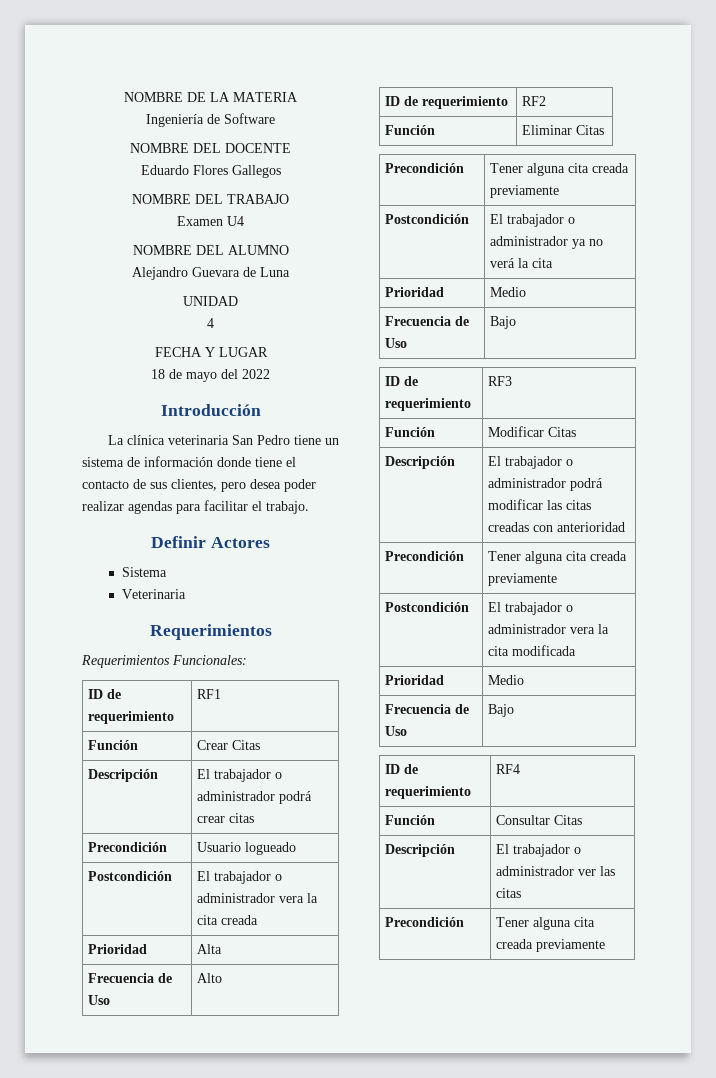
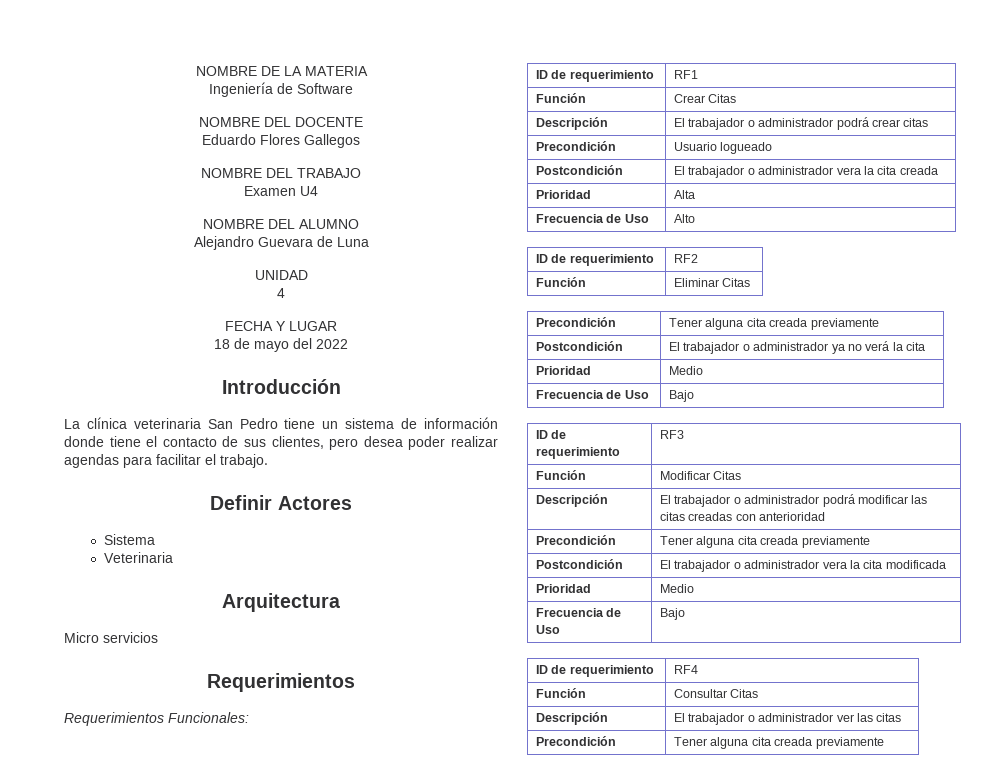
(186, 594) none -> [222,593,340,612] [64,632,158,643] // Arquitectura // Micro servicios

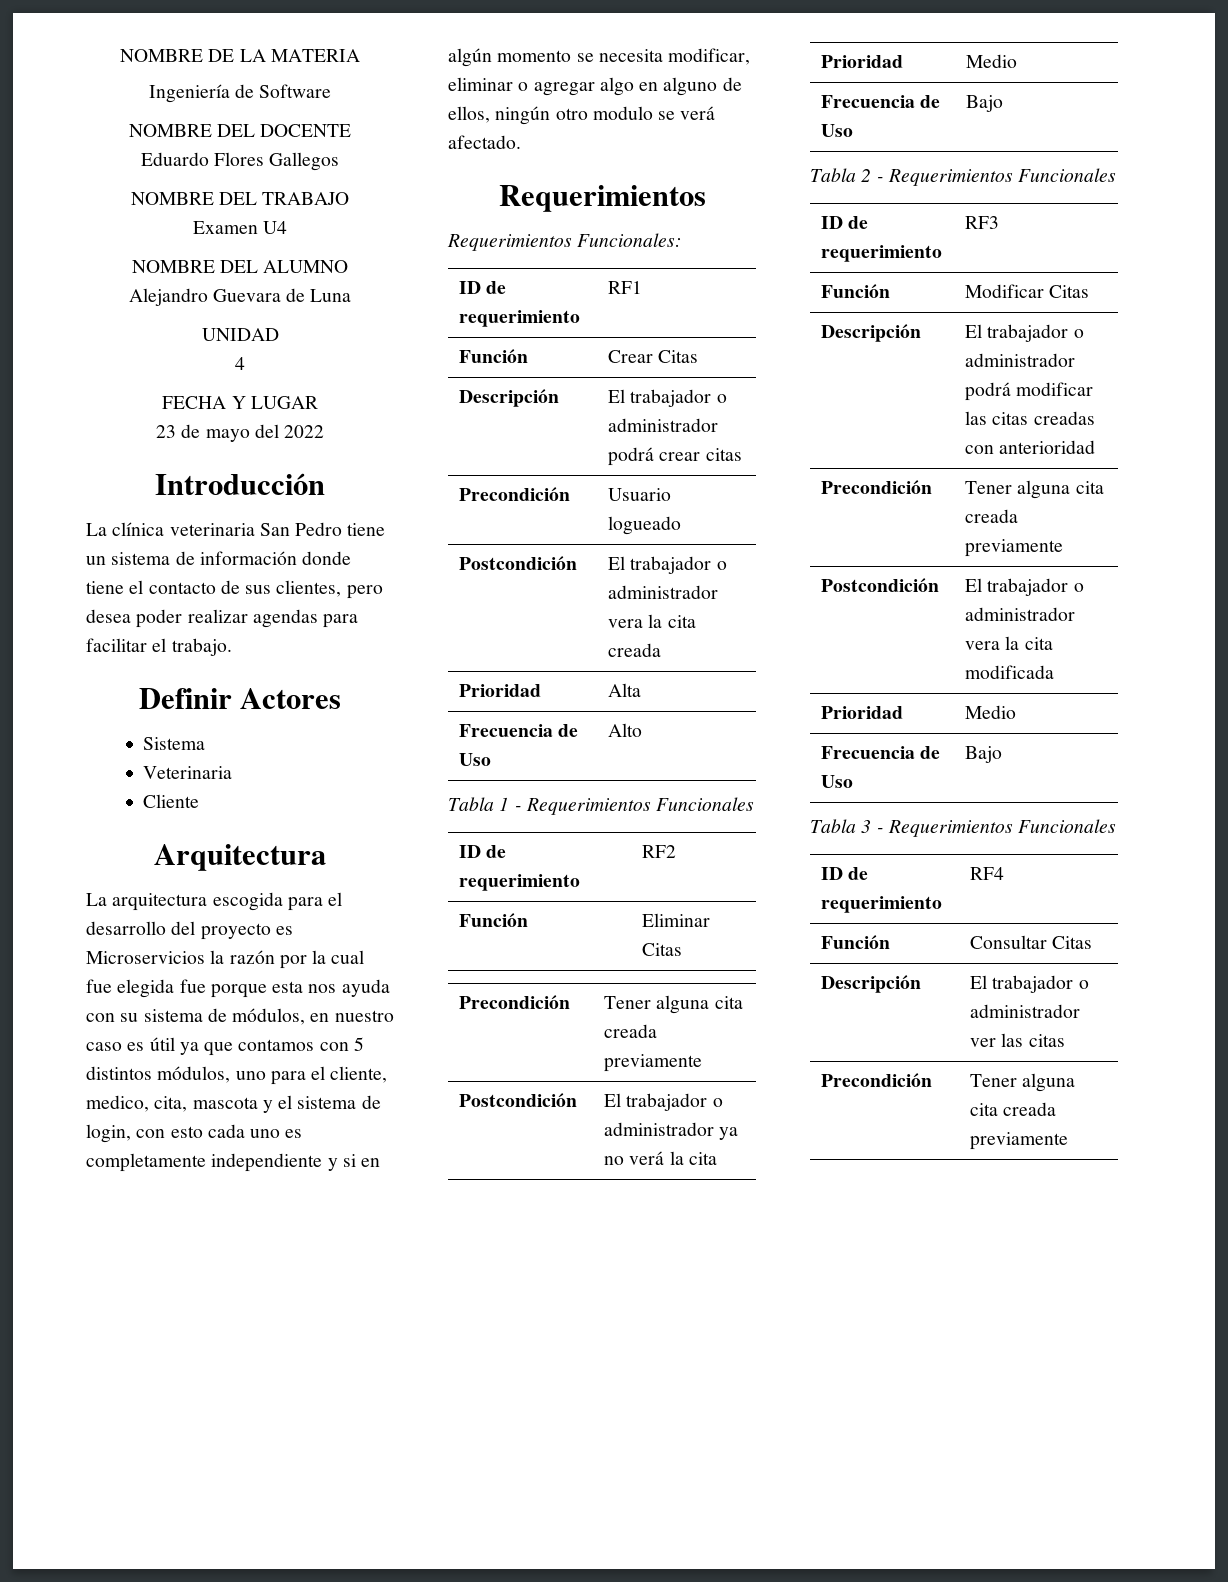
[214,339,230,349] 18 -> [155,425,176,438] 23
(173, 557) none -> [143,794,200,808] // Cliente
[64,632,158,643] Micro servicios -> [86,892,343,911] [86,921,293,940] [86,950,365,969] [86,979,390,998] [86,1008,394,1025] [86,1037,364,1056] [86,1066,388,1085] [86,1095,381,1113] [86,1124,303,1143] [86,1153,381,1172] [448,48,751,67] [448,77,742,96] [448,106,716,125] [448,135,521,149] La arquitectura escogida para el desarrollo del proyecto es Microservicios la razón por la cual fue elegida fue porque esta nos ayuda con su sistema de módulos, en nuestro caso es útil ya que contamos con 5 distintos módulos, uno para el cliente, medico, cita, mascota y el sistema de login, con esto cada uno es completamente independiente y si en algún momento se necesita modificar, eliminar o agregar algo en alguno de ellos, ningún otro modulo se verá afectado.
(696, 218) none -> [448,797,755,815] // Tabla 1 - Requerimientos Funcionales
(695, 396) none -> [810,168,1117,186] // Tabla 2 - Requerimientos Funcionales
(686, 614) none -> [810,819,1117,837] // Tabla 3 - Requerimientos Funcionales

